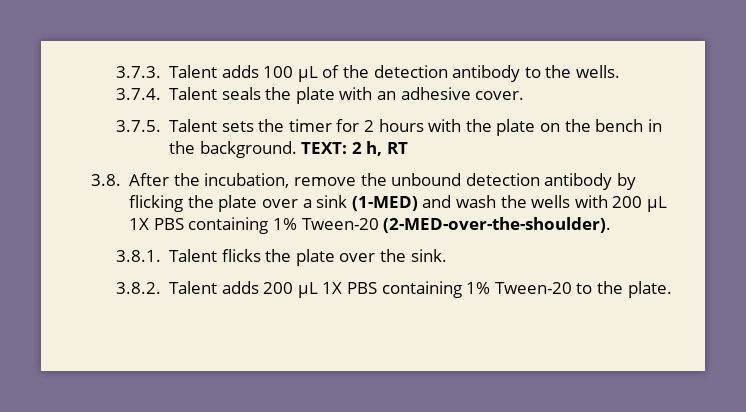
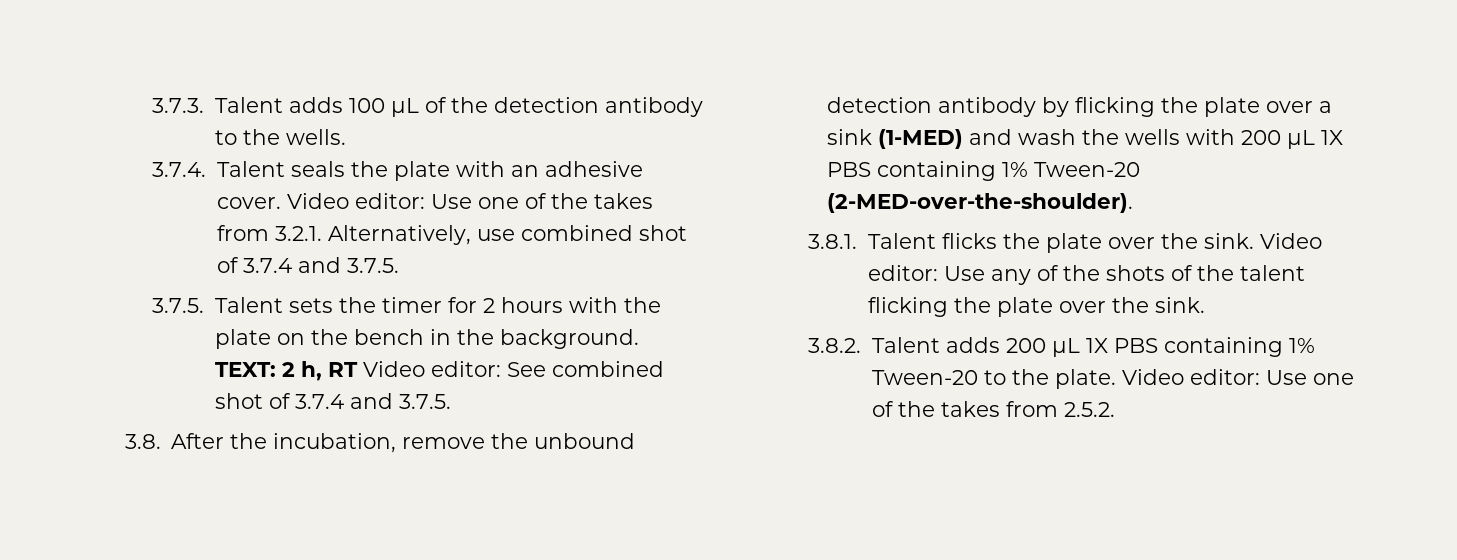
(525, 95) none -> [286,193,653,209] [216,225,687,245] [216,257,399,273] Video editor: Use one of the takes from 3.2.1. Alternatively, use combined shot of 3.7.4 and 3.7.5.
(408, 148) none -> [362,361,664,377] [214,393,451,409] Video editor: See combined shot of 3.7.4 and 3.7.5.
(447, 255) none -> [1259,233,1322,249] [867,265,1305,285] [867,297,1205,317] Video editor: Use any of the shots of the talent flicking the plate over the sink.
(672, 289) none -> [1121,369,1354,385] [871,401,1115,417] Video editor: Use one of the takes from 2.5.2.

